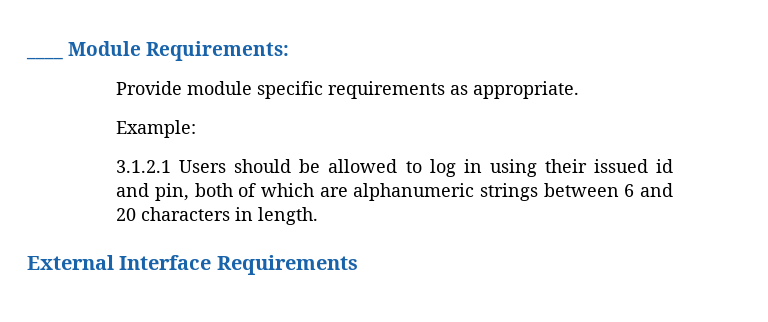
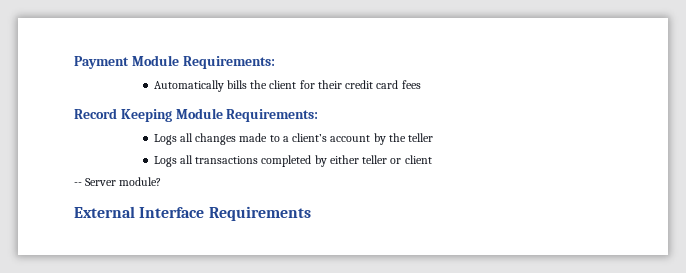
[26,56,63,60] [68,41,290,61] [116,81,580,99] [116,120,197,138] [116,159,673,177] [116,183,673,201] [116,207,319,225] ____ Module Requirements: // Provide module specific requirements as appropriate. // Example: // 3.1.2.1 Users should be allowed to log in using their issued id and pin, both of which are alphanumeric strings between 6 and 20 characters in length. -> [74,55,275,69] [153,80,421,92] [74,108,319,122] [153,133,433,145] [153,155,432,167] [74,177,162,186] Payment Module Requirements: // Automatically bills the client for their credit card fees // Record Keeping Module Requirements: // Logs all changes made to a client’s account by the teller // Logs all transactions completed by either teller or client // -- Server module?

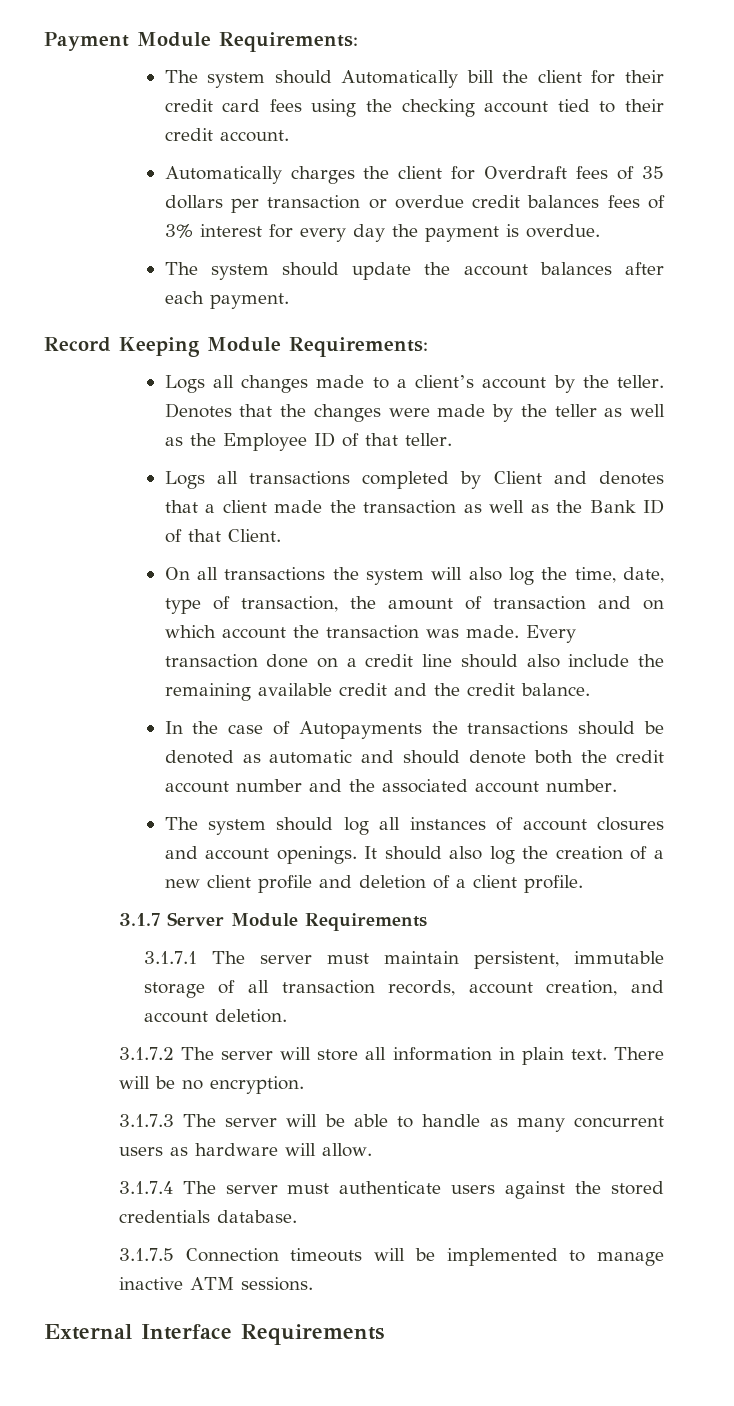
[153,80,247,92] Automatically bills -> [164,70,494,88] The system should Automatically bill
(421, 84) none -> [311,99,665,117] [164,128,289,142] [164,166,665,184] [164,195,666,213] [164,224,600,242] [164,262,664,280] [164,291,289,309] using the checking account tied to their credit account. // Automatically charges the client for Overdraft fees of 35 dollars per transaction or overdue credit balances fees of 3% interest for every day the payment is overdue. // The system should update the account balances after each payment.
[407,133,433,142] teller -> [617,375,665,388] [164,403,665,422] [164,432,452,451] teller. Denotes that the changes were made by the teller as well as the Employee ID of that teller.
[329,155,432,164] [74,177,162,186] either teller or client // -- Server module? -> [493,471,664,485] [164,499,664,514] [164,529,281,543] [164,567,664,585] [164,596,665,614] [164,625,576,643] [164,654,664,668] [164,683,590,701] [164,721,665,739] [164,750,665,764] [164,779,617,793] [164,817,665,835] [164,846,664,864] [164,875,583,893] [118,912,427,931] [143,951,665,969] [143,980,665,998] [143,1009,287,1023] [118,1047,664,1065] [118,1076,304,1094] [118,1114,664,1132] [118,1143,372,1157] [118,1181,664,1199] [118,1210,297,1223] [118,1248,664,1266] [118,1277,313,1291] Client and denotes that a client made the transaction as well as the Bank ID of that Client. // On all transactions the system will also log the time, date, type of transaction, the amount of transaction and on which account the transaction was made. Every transaction done on a credit line should also include the remaining available credit and the credit balance. // In the case of Autopayments the transactions should be denoted as automatic and should denote both the credit account number and the associated account number. // The system should log all instances of account closures and account openings. It should also log the creation of a new client profile and deletion of a client profile. // 3.1.7 Server Module Requirements // 3.1.7.1 The server must maintain persistent, immutable storage of all transaction records, account creation, and account deletion. // 3.1.7.2 The server will store all information in plain text. There will be no encryption. // 3.1.7.3 The server will be able to handle as many concurrent users as hardware will allow. // 3.1.7.4 The server must authenticate users against the stored credentials database. // 3.1.7.5 Connection timeouts will be implemented to manage inactive ATM sessions.

